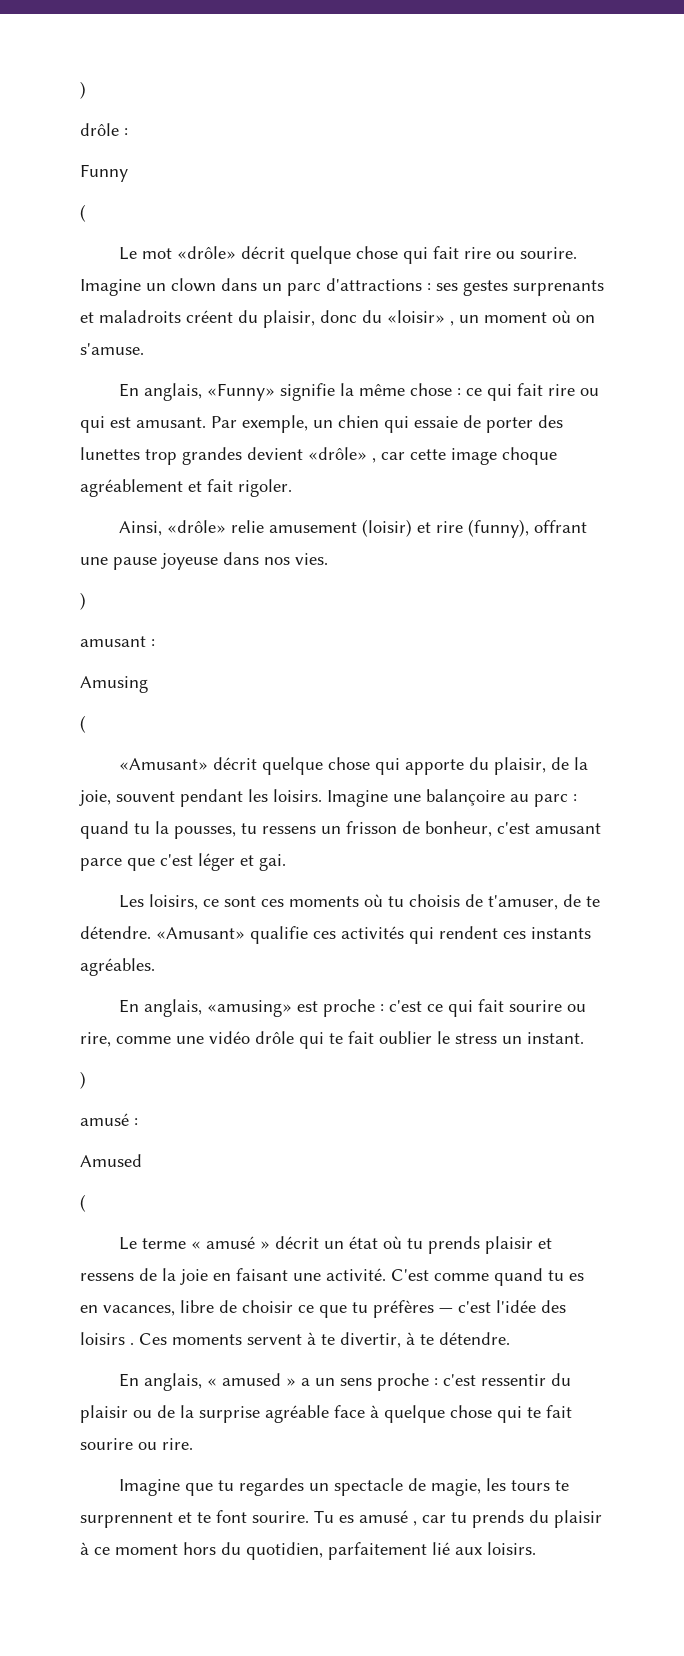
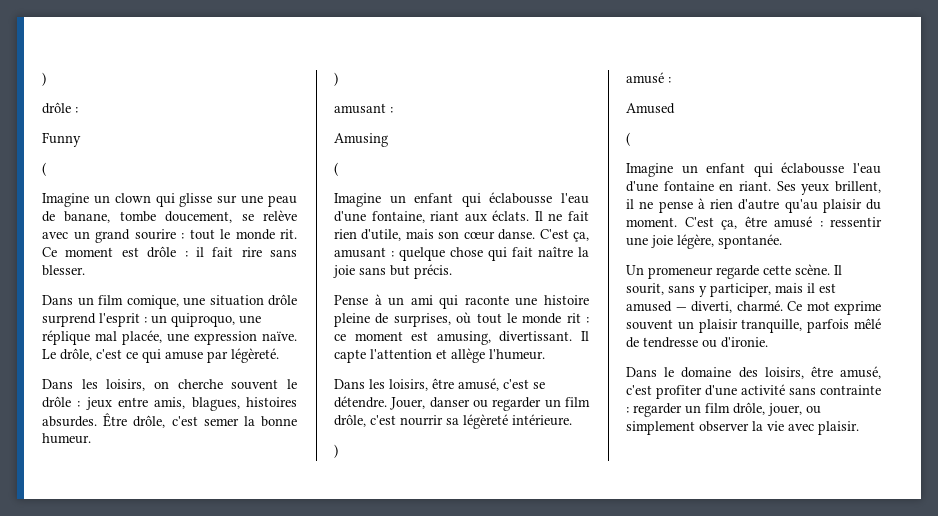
[118,246,577,264] [80,278,604,296] [80,310,595,328] [80,343,144,355] [118,383,599,401] [80,415,563,433] [80,447,557,465] [80,479,292,497] [118,519,587,538] [80,552,328,570] Le mot «drôle» décrit quelque chose qui fait rire ou sourire. Imagine un clown dans un parc d'attractions : ses gestes surprenants et maladroits créent du plaisir, donc du «loisir» , un moment où on s'amuse. // En anglais, «Funny» signifie la même chose : ce qui fait rire ou qui est amusant. Par exemple, un chien qui essaie de porter des lunettes trop grandes devient «drôle» , car cette image choque agréablement et fait rigoler. // Ainsi, «drôle» relie amusement (loisir) et rire (funny), offrant une pause joyeuse dans nos vies. -> [42,193,297,207] [42,210,297,223] [42,229,297,243] [42,246,297,258] [42,265,85,276] [42,294,297,309] [42,313,261,327] [42,330,297,345] [42,348,279,363] [42,379,297,391] [42,396,297,411] [42,413,297,428] [42,433,91,444] Imagine un clown qui glisse sur une peau de banane, tombe doucement, se relève avec un grand sourire : tout le monde rit. Ce moment est drôle : il fait rire sans blesser. // Dans un film comique, une situation drôle surprend l'esprit : un quiproquo, une réplique mal placée, une expression naïve. Le drôle, c'est ce qui amuse par légèreté. // Dans les loisirs, on cherche souvent le drôle : jeux entre amis, blagues, histoires absurdes. Être drôle, c'est semer la bonne humeur.
[118,757,588,775] [79,789,577,807] [80,821,601,839] [80,853,286,871] [118,894,600,910] [80,926,591,944] [80,958,155,976] [118,999,586,1017] [80,1031,584,1049] «Amusant» décrit quelque chose qui apporte du plaisir, de la joie, souvent pendant les loisirs. Imagine une balançoire au parc : quand tu la pousses, tu ressens un frisson de bonheur, c'est amusant parce que c'est léger et gai. // Les loisirs, ce sont ces moments où tu choisis de t'amuser, de te détendre. «Amusant» qualifie ces activités qui rendent ces instants agréables. // En anglais, «amusing» est proche : c'est ce qui fait sourire ou rire, comme une vidéo drôle qui te fait oublier le stress un instant. -> [334,192,589,207] [334,210,589,223] [334,229,589,242] [334,246,589,261] [333,264,452,279] [334,294,589,309] [334,312,589,327] [334,331,589,345] [334,348,545,363] [334,378,545,391] [334,396,590,411] [334,414,572,429] Imagine un enfant qui éclabousse l'eau d'une fontaine, riant aux éclats. Il ne fait rien d'utile, mais son cœur danse. C'est ça, amusant : quelque chose qui fait naître la joie sans but précis. // Pense à un ami qui raconte une histoire pleine de surprises, où tout le monde rit : ce moment est amusing, divertissant. Il capte l'attention et allège l'humeur. // Dans les loisirs, être amusé, c'est se détendre. Jouer, danser ou regarder un film drôle, c'est nourrir sa légèreté intérieure.
[118,1236,552,1254] [80,1268,584,1286] [80,1300,566,1318] [80,1332,510,1348] [118,1373,571,1391] [80,1405,572,1423] [80,1438,193,1450] [118,1478,569,1496] [80,1510,602,1528] [80,1542,536,1560] Le terme « amusé » décrit un état où tu prends plaisir et ressens de la joie en faisant une activité. C'est comme quand tu es en vacances, libre de choisir ce que tu préfères — c'est l'idée des loisirs . Ces moments servent à te divertir, à te détendre. // En anglais, « amused » a un sens proche : c'est ressentir du plaisir ou de la surprise agréable face à quelque chose qui te fait sourire ou rire. // Imagine que tu regardes un spectacle de magie, les tours te surprennent et te font sourire. Tu es amusé , car tu prends du plaisir à ce moment hors du quotidien, parfaitement lié aux loisirs. -> [626,162,881,177] [626,181,881,195] [626,198,881,213] [626,216,882,230] [626,234,782,249] [626,264,842,279] [626,283,836,297] [626,300,881,315] [626,318,881,333] [626,337,768,348] [626,366,881,379] [626,384,881,399] [626,402,821,417] [626,421,859,435] Imagine un enfant qui éclabousse l'eau d'une fontaine en riant. Ses yeux brillent, il ne pense à rien d'autre qu'au plaisir du moment. C'est ça, être amusé : ressentir une joie légère, spontanée. // Un promeneur regarde cette scène. Il sourit, sans y participer, mais il est amused — diverti, charmé. Ce mot exprime souvent un plaisir tranquille, parfois mêlé de tendresse ou d'ironie. // Dans le domaine des loisirs, être amusé, c'est profiter d'une activité sans contrainte : regarder un film drôle, jouer, ou simplement observer la vie avec plaisir.

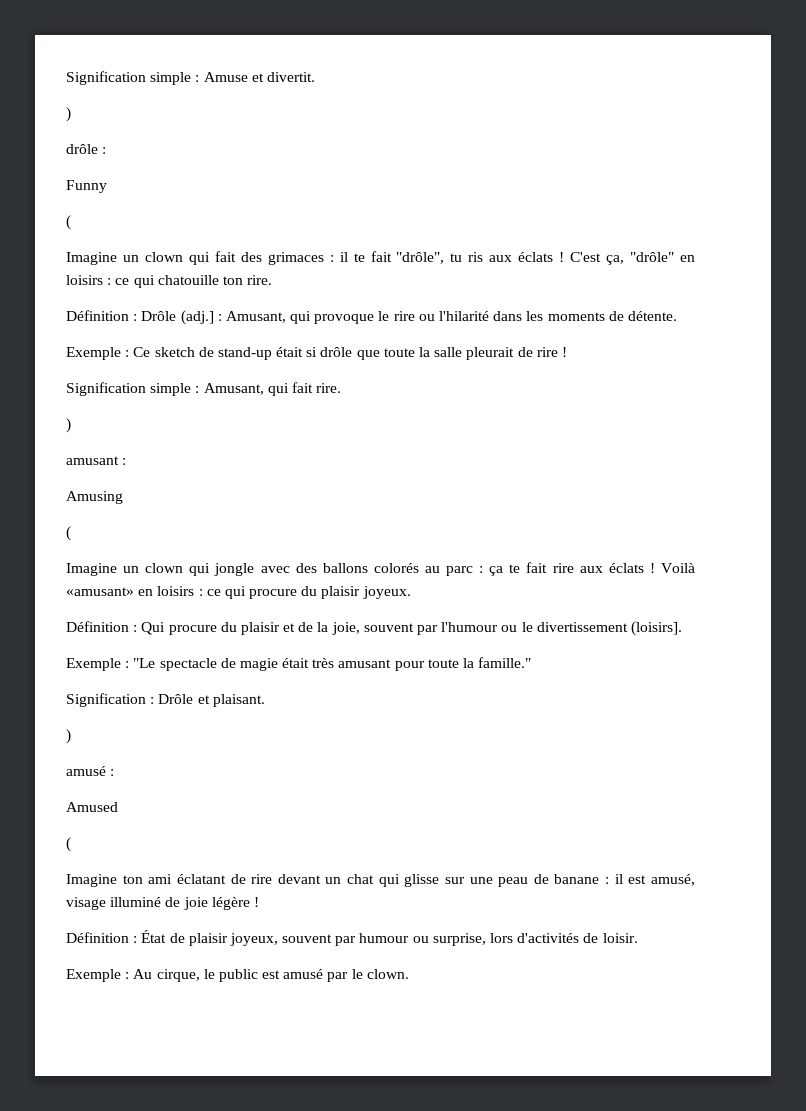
(42, 79) none -> [66,71,315,85] Signification simple : Amuse et divertit. //
[179,193,297,207] [42,210,297,223] [42,229,297,243] [42,246,297,258] [42,265,85,276] [42,294,297,309] [42,313,261,327] [42,330,297,345] [42,348,279,363] [42,379,297,391] [42,396,297,411] [42,413,297,428] [42,433,91,444] glisse sur une peau de banane, tombe doucement, se relève avec un grand sourire : tout le monde rit. Ce moment est drôle : il fait rire sans blesser. // Dans un film comique, une situation drôle surprend l'esprit : un quiproquo, une réplique mal placée, une expression naïve. Le drôle, c'est ce qui amuse par légèreté. // Dans les loisirs, on cherche souvent le drôle : jeux entre amis, blagues, histoires absurdes. Être drôle, c'est semer la bonne humeur. -> [214,251,695,265] [66,275,273,288] [66,310,677,325] [66,347,567,360] [66,382,342,396] fait des grimaces : il te fait "drôle", tu ris aux éclats ! C'est ça, "drôle" en loisirs : ce qui chatouille ton rire. // Définition : Drôle (adj.] : Amusant, qui provoque le rire ou l'hilarité dans les moments de détente. // Exemple : Ce sketch de stand-up était si drôle que toute la salle pleurait de rire ! // Signification simple : Amusant, qui fait rire.
[414,192,589,207] [334,210,589,223] [334,229,589,242] [334,246,589,261] [333,264,452,279] [334,294,589,309] [334,312,589,327] [334,331,589,345] [334,348,545,363] [334,378,545,391] [334,396,590,411] [334,414,572,429] enfant qui éclabousse l'eau d'une fontaine, riant aux éclats. Il ne fait rien d'utile, mais son cœur danse. C'est ça, amusant : quelque chose qui fait naître la joie sans but précis. // Pense à un ami qui raconte une histoire pleine de surprises, où tout le monde rit : ce moment est amusing, divertissant. Il capte l'attention et allège l'humeur. // Dans les loisirs, être amusé, c'est se détendre. Jouer, danser ou regarder un film drôle, c'est nourrir sa légèreté intérieure. -> [145,562,695,576] [66,586,411,599] [66,621,682,636] [66,657,532,671] [66,693,265,707] clown qui jongle avec des ballons colorés au parc : ça te fait rire aux éclats ! Voilà «amusant» en loisirs : ce qui procure du plaisir joyeux. // Définition : Qui procure du plaisir et de la joie, souvent par l'humour ou le divertissement (loisirs]. // Exemple : "Le spectacle de magie était très amusant pour toute la famille." // Signification : Drôle et plaisant.
[681,162,881,177] [626,181,881,195] [626,198,881,213] [626,216,882,230] [626,234,782,249] [626,264,842,279] [626,283,836,297] [626,300,881,315] [626,318,881,333] [626,337,768,348] [626,366,881,379] [626,384,881,399] [626,402,821,417] [626,421,859,435] un enfant qui éclabousse l'eau d'une fontaine en riant. Ses yeux brillent, il ne pense à rien d'autre qu'au plaisir du moment. C'est ça, être amusé : ressentir une joie légère, spontanée. // Un promeneur regarde cette scène. Il sourit, sans y participer, mais il est amused — diverti, charmé. Ce mot exprime souvent un plaisir tranquille, parfois mêlé de tendresse ou d'ironie. // Dans le domaine des loisirs, être amusé, c'est profiter d'une activité sans contrainte : regarder un film drôle, jouer, ou simplement observer la vie avec plaisir. -> [122,874,696,887] [66,897,259,910] [66,930,638,946] [66,969,409,982] ton ami éclatant de rire devant un chat qui glisse sur une peau de banane : il est amusé, visage illuminé de joie légère ! // Définition : État de plaisir joyeux, souvent par humour ou surprise, lors d'activités de loisir. // Exemple : Au cirque, le public est amusé par le clown.

